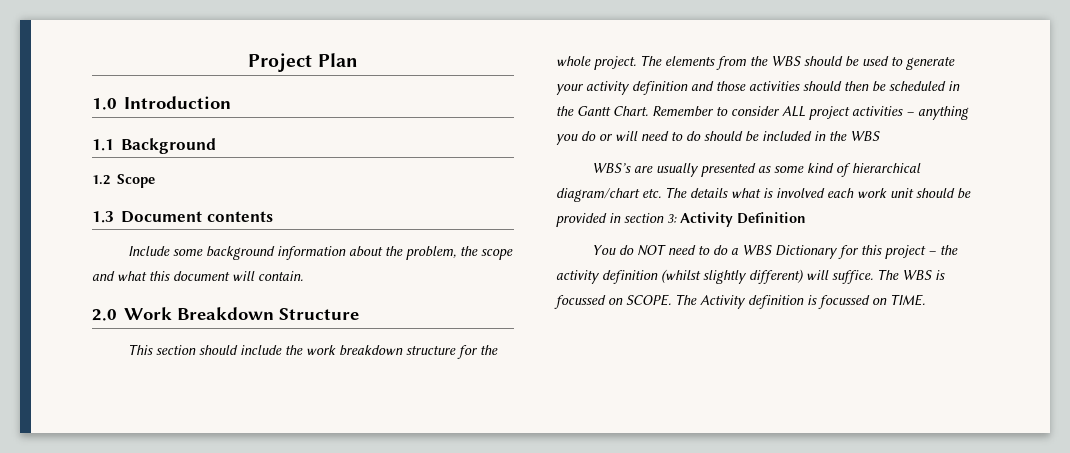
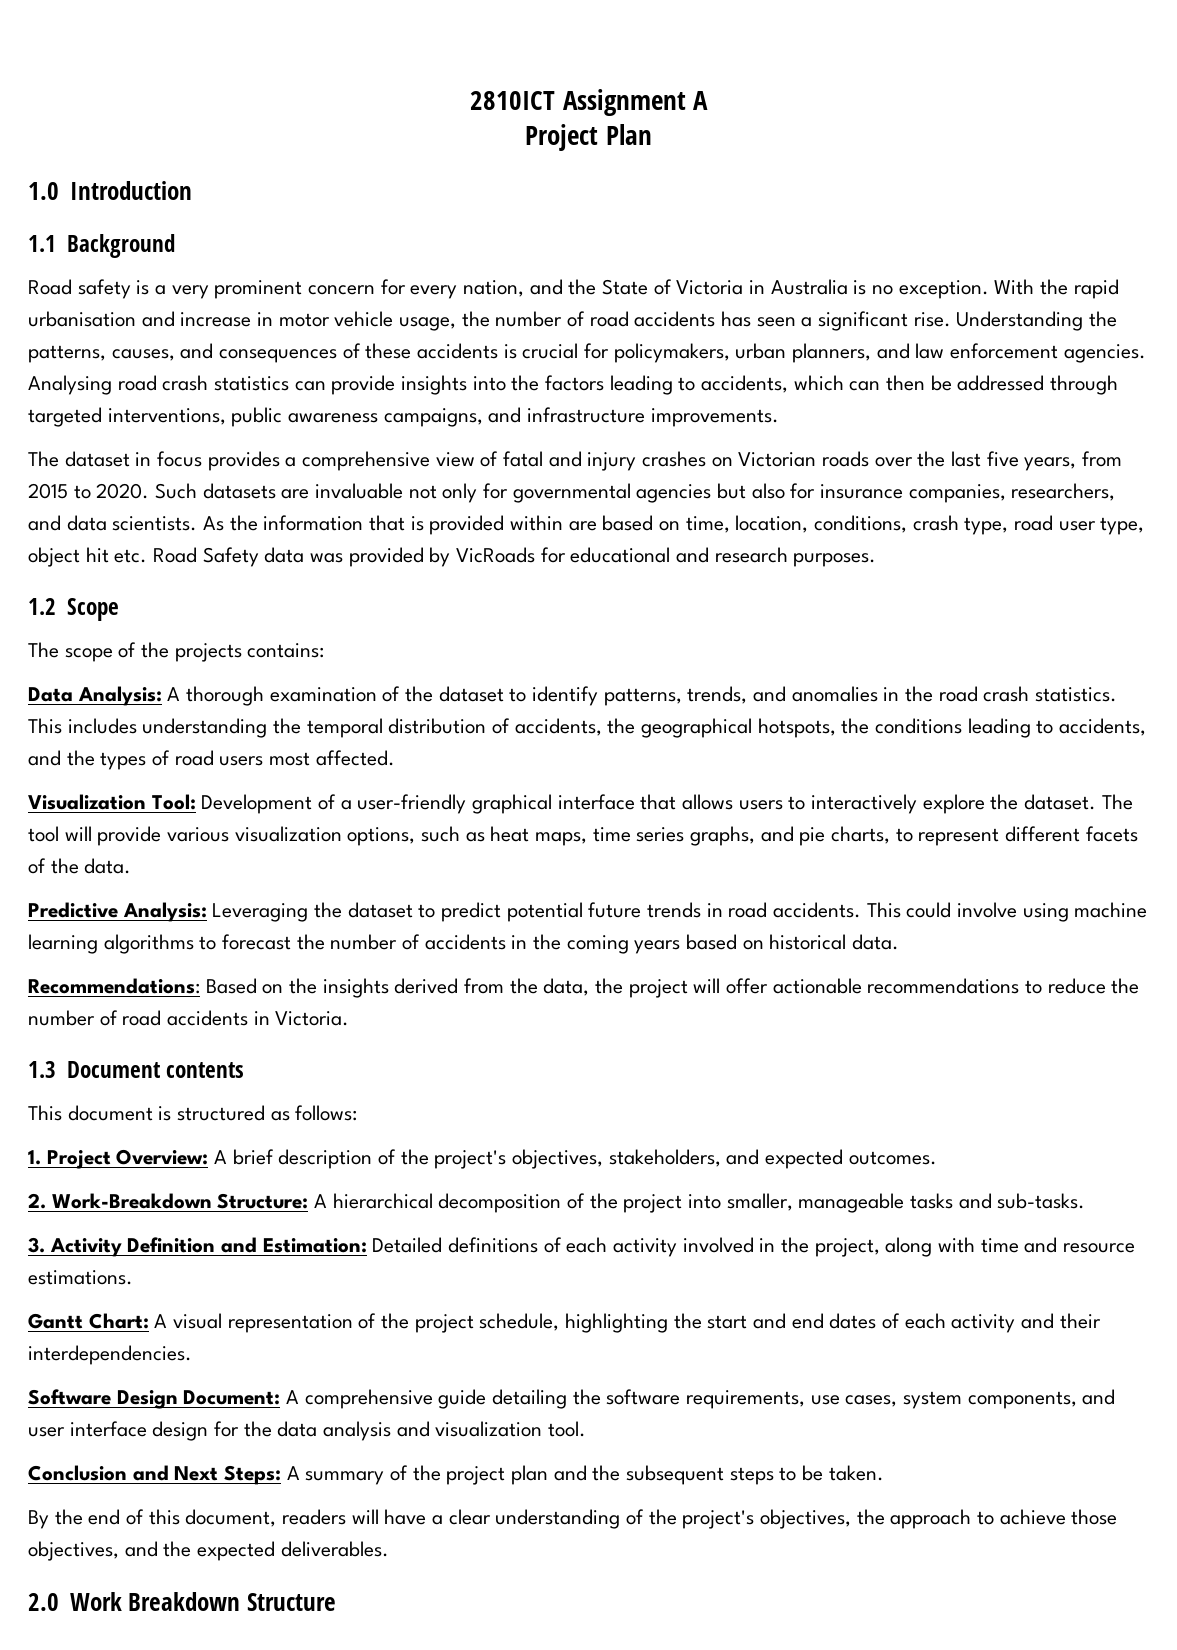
(248, 62) none -> [470,89,708,116] 2810ICT Assignment A //
[92,174,156,188] [92,211,273,223] [127,246,513,260] [92,271,303,281] [92,307,360,321] [127,344,498,359] [556,55,955,70] [556,81,960,95] [556,106,969,120] [556,131,880,145] [591,163,921,177] [556,187,971,202] [556,212,806,227] [591,244,958,259] [556,269,945,284] [554,294,925,309] 1.2 Scope // 1.3 Document contents // Include some background information about the problem, the scope and what this document will contain. // 2.0 Work Breakdown Structure // This section should include the work breakdown structure for the whole project. The elements from the WBS should be used to generate your activity definition and those activities should then be scheduled in the Gantt Chart. Remember to consider ALL project activities – anything you do or will need to do should be included in the WBS // WBS’s are usually presented as some kind of hierarchical diagram/chart etc. The details what is involved each work unit should be provided in section 3: Activity Definition // You do NOT need to do a WBS Dictionary for this project – the activity definition (whilst slightly different) will suffice. The WBS is focussed on SCOPE. The Activity definition is focussed on TIME. -> [28,279,1119,299] [28,311,1118,331] [28,343,1146,363] [28,375,1119,395] [28,407,779,427] [28,451,1123,471] [28,483,1116,503] [28,515,1145,535] [28,547,877,567] [28,598,119,621] [28,642,325,662] [28,686,1118,706] [28,718,1147,738] [28,750,395,770] [28,794,1133,814] [28,826,1138,846] [28,858,132,874] [28,902,1148,922] [28,934,900,954] [28,978,1140,998] [28,1010,350,1026] [28,1061,244,1078] [28,1105,358,1121] [28,1149,937,1169] [28,1193,1086,1213] [28,1237,1136,1257] [28,1270,133,1285] [28,1313,1101,1333] [28,1345,192,1365] [28,1389,1116,1409] [28,1421,587,1441] [28,1465,884,1485] [28,1509,1118,1529] [28,1541,389,1561] [28,1592,336,1611] Road safety is a very prominent concern for every nation, and the State of Victoria in Australia is no exception. With the rapid urbanisation and increase in motor vehicle usage, the number of road accidents has seen a significant rise. Understanding the patterns, causes, and consequences of these accidents is crucial for policymakers, urban planners, and law enforcement agencies. Analysing road crash statistics can provide insights into the factors leading to accidents, which can then be addressed through targeted interventions, public awareness campaigns, and infrastructure improvements. // The dataset in focus provides a comprehensive view of fatal and injury crashes on Victorian roads over the last five years, from 2015 to 2020. Such datasets are invaluable not only for governmental agencies but also for insurance companies, researchers, and data scientists. As the information that is provided within are based on time, location, conditions, crash type, road user type, object hit etc. Road Safety data was provided by VicRoads for educational and research purposes. // 1.2 Scope // The scope of the projects contains: // Data Analysis: A thorough examination of the dataset to identify patterns, trends, and anomalies in the road crash statistics. This includes understanding the temporal distribution of accidents, the geographical hotspots, the conditions leading to accidents, and the types of road users most affected. // Visualization Tool: Development of a user-friendly graphical interface that allows users to interactively explore the dataset. The tool will provide various visualization options, such as heat maps, time series graphs, and pie charts, to represent different facets of the data. // Predictive Analysis: Leveraging the dataset to predict potential future trends in road accidents. This could involve using machine learning algorithms to forecast the number of accidents in the coming years based on historical data. // Recommendations: Based on the insights derived from the data, the project will offer actionable recommendations to reduce the number of road accidents in Victoria. // 1.3 Document contents // This document is structured as follows: // 1. Project Overview: A brief description of the project's objectives, stakeholders, and expected outcomes. // 2. Work-Breakdown Structure: A hierarchical decomposition of the project into smaller, manageable tasks and sub-tasks. // 3. Activity Definition and Estimation: Detailed definitions of each activity involved in the project, along with time and resource estimations. // Gantt Chart: A visual representation of the project schedule, highlighting the start and end dates of each activity and their interdependencies. // Software Design Document: A comprehensive guide detailing the software requirements, use cases, system components, and user interface design for the data analysis and visualization tool. // Conclusion and Next Steps: A summary of the project plan and the subsequent steps to be taken. // By the end of this document, readers will have a clear understanding of the project's objectives, the approach to achieve those objectives, and the expected deliverables. // 2.0 Work Breakdown Structure

